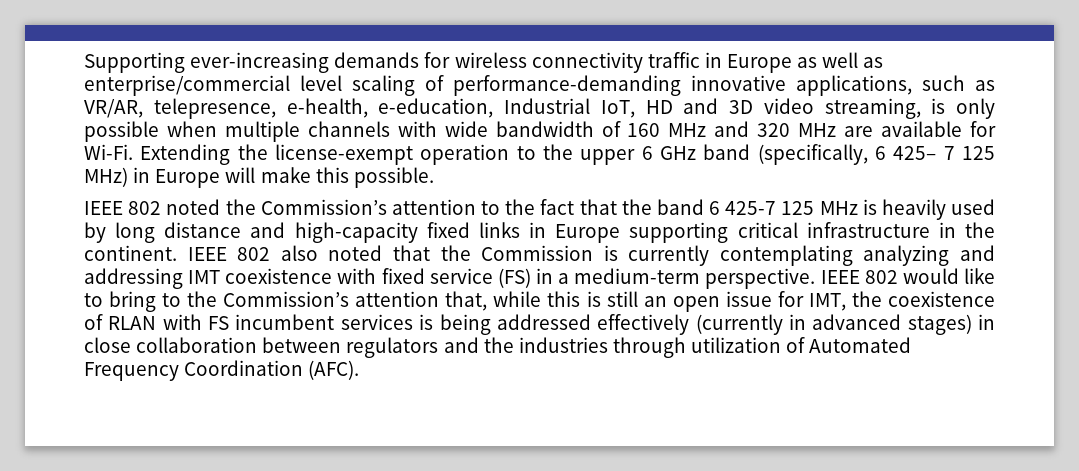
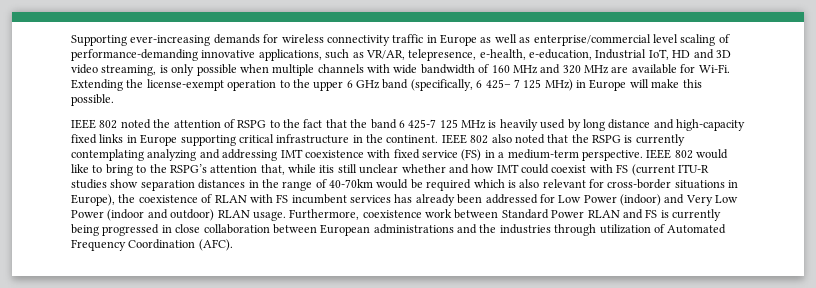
[260,199,476,215] Commission’s attention -> [173,119,267,128] attention of RSPG
[481,245,594,261] Commission -> [592,135,621,143] RSPG
[223,291,350,307] Commission’s -> [169,164,207,173] RSPG’s
[547,291,846,312] this is still an open issue for IMT, -> [319,164,709,176] [71,179,739,191] [71,194,115,206] itis still unclear whether and how IMT could coexist with FS (current ITU-R studies show separation distances in the range of 40-70km would be required which is also relevant for cross-border situations in Europe),
[419,314,972,335] is being addressed effectively (currently in advanced stages) -> [394,194,739,206] [71,209,721,221] [71,224,160,236] has already been addressed for Low Power (indoor) and Very Low Power (indoor and outdoor) RLAN usage. Furthermore, coexistence work between Standard Power RLAN and FS is currently being progressed
[346,337,439,358] regulators -> [320,224,454,236] European administrations

